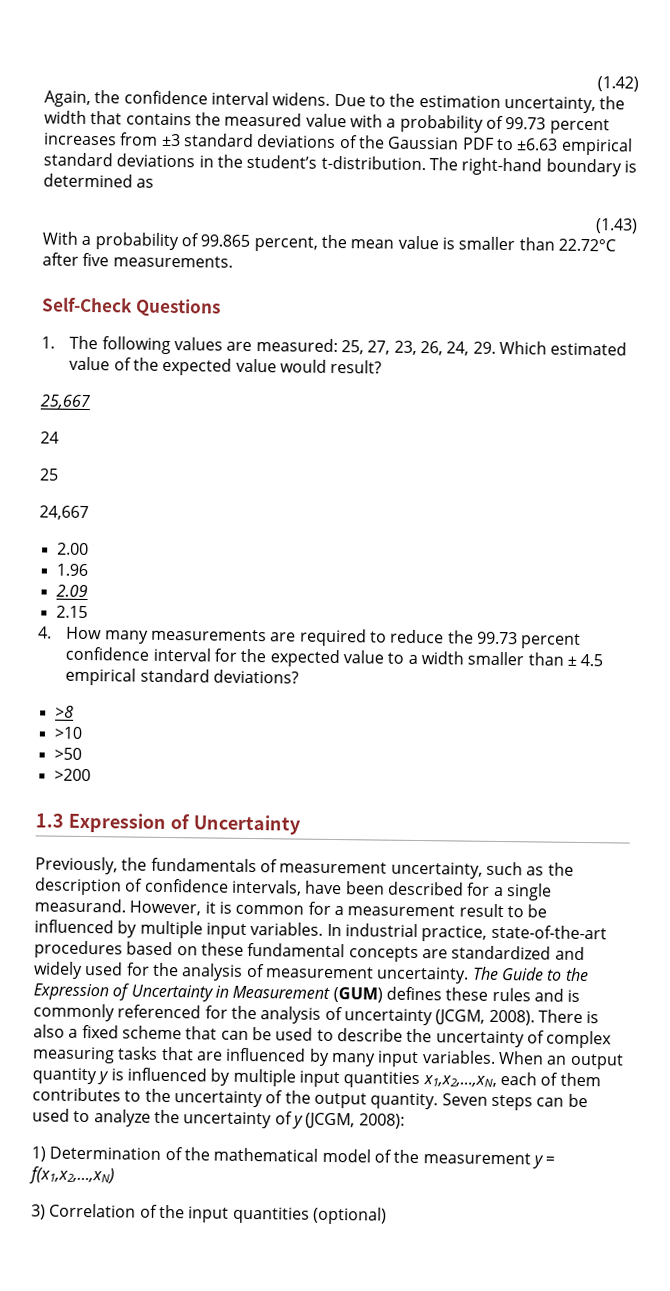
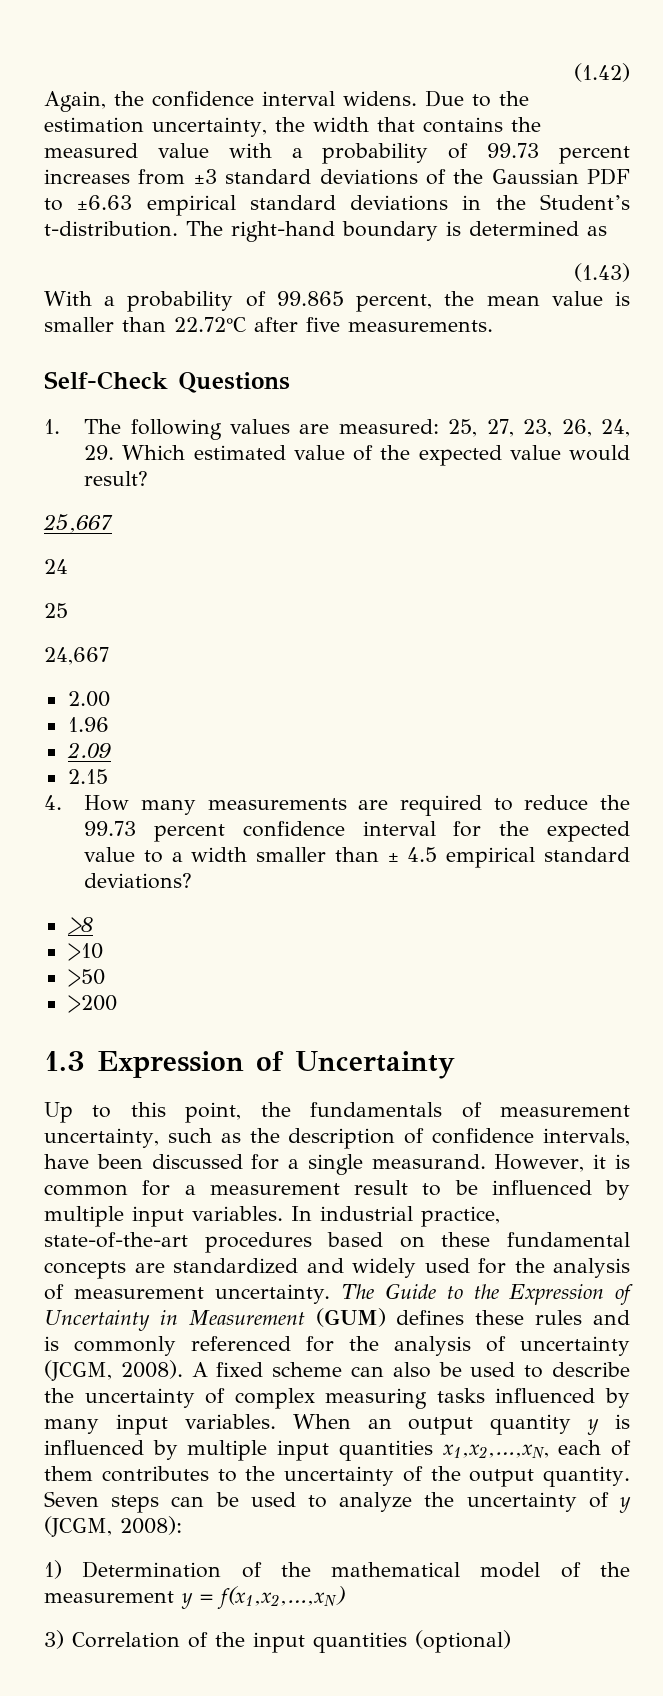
[246,154,318,169] student’s -> [540,194,630,210] Student’s
[35,856,118,875] Previously, -> [44,1102,242,1123] Up to this point,
[387,881,464,896] described -> [151,1154,243,1169] discussed
[537,1009,600,1024] [33,1024,249,1040] There is also a fixed scheme that can -> [191,1362,431,1378] A fixed scheme can also
[160,1046,223,1061] that are -> (485, 1395) none

